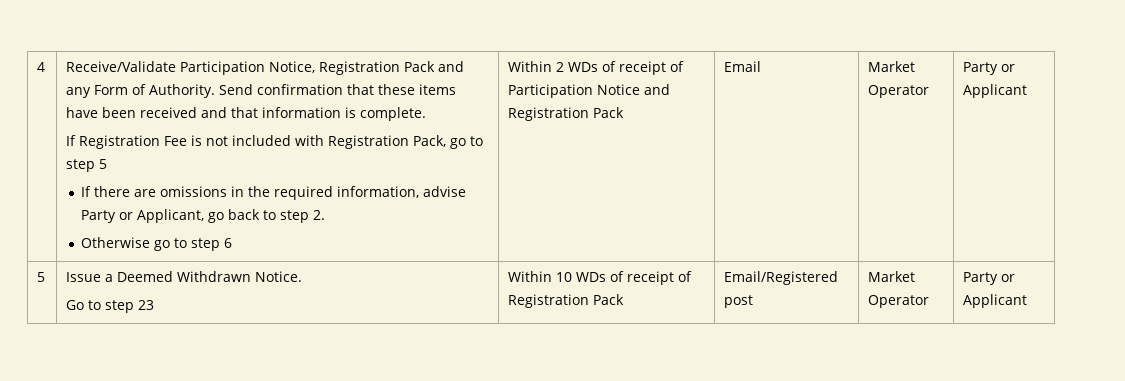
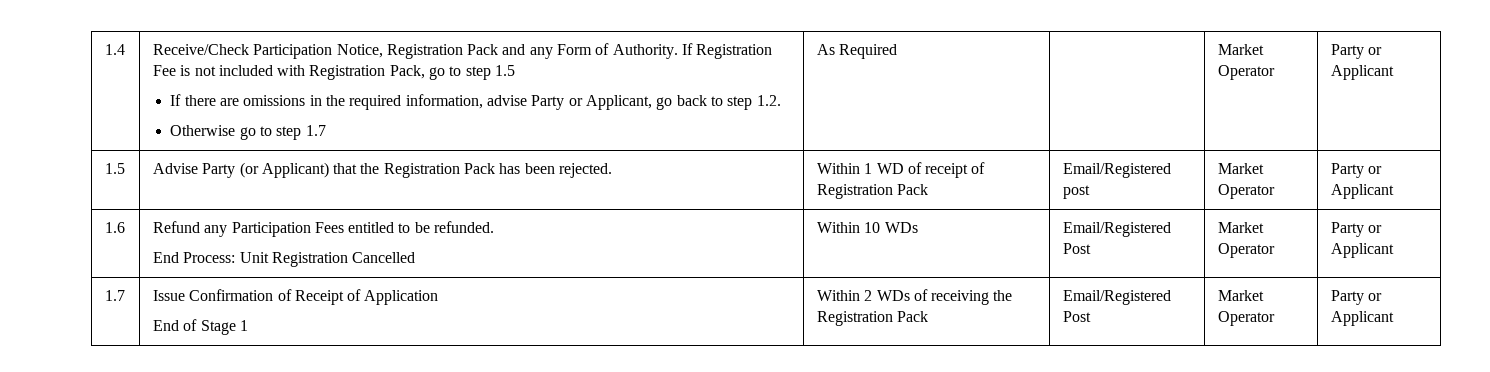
[37,62,46,72] [66,61,177,72] 4 | Receive/Validate -> [104,44,125,55] [152,44,249,55] 1.4 | Receive/Check
[219,84,457,95] [66,107,427,121] Send confirmation that these items have been received and that information is complete. // -> (678, 51) none
[99,159,108,169] 5 -> [495,65,516,76] 1.5
[312,210,325,220] 2. -> [756,95,781,106] 1.2.
[223,238,232,248] [508,61,685,75] [508,84,671,98] [508,107,625,121] [724,61,762,72] [868,61,916,72] [868,85,930,98] [963,62,1016,75] [963,84,1028,98] [37,272,46,282] [66,271,303,282] [66,300,155,313] [508,271,607,282] 6 | Within 2 WDs of receipt of Participation Notice and Registration Pack | Email | Market Operator | Party or Applicant // 5 | Issue a Deemed Withdrawn Notice. // Go to step 23 | Within 10 WDs -> [305,125,326,136] [816,44,898,59] [1217,44,1264,55] [1217,65,1275,80] [1330,44,1383,59] [1330,65,1394,80] [104,163,125,174] [152,162,613,178] [816,163,904,174] 1.7 | As Required | | Market Operator | Party or Applicant // 1.5 | Advise Party (or Applicant) that the Registration Pack has been rejected. | Within 1 WD
(1028, 301) none -> [104,222,125,233] [152,221,495,237] [152,252,416,267] [816,222,918,233] [1062,222,1171,237] [1062,243,1091,254] [1217,222,1264,233] [1217,243,1275,258] [1330,222,1383,237] [1330,243,1394,258] [104,290,125,301] [152,289,439,305] [152,319,248,335] [816,289,1013,305] [816,311,929,326] [1062,290,1171,305] [1062,311,1091,322] [1217,290,1264,301] [1217,311,1275,326] [1330,290,1383,305] [1330,311,1394,326] // 1.6 | Refund any Participation Fees entitled to be refunded. // End Process: Unit Registration Cancelled | Within 10 WDs | Email/Registered Post | Market Operator | Party or Applicant // 1.7 | Issue Confirmation of Receipt of Application // End of Stage 1 | Within 2 WDs of receiving the Registration Pack | Email/Registered Post | Market Operator | Party or Applicant

